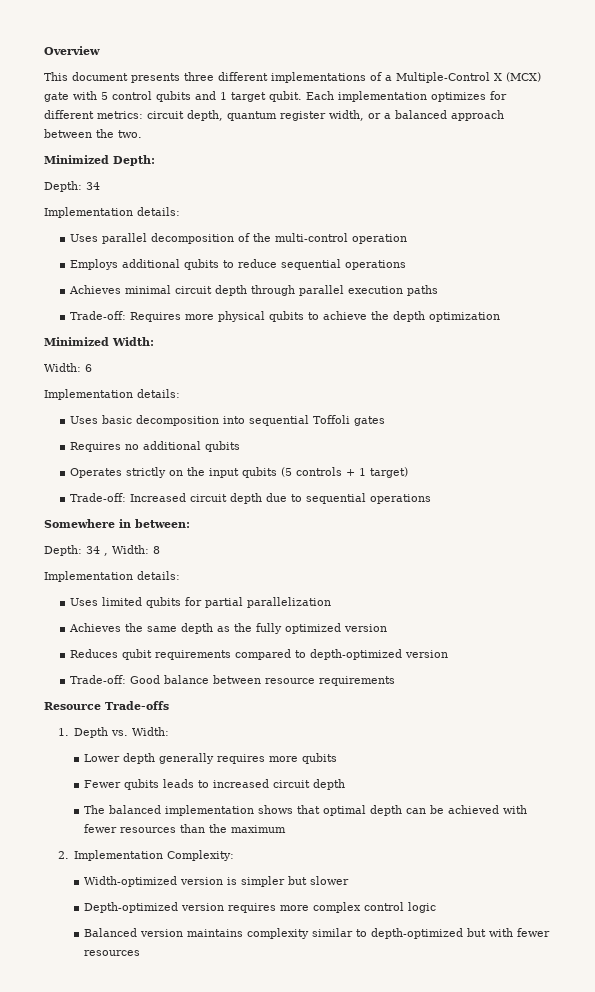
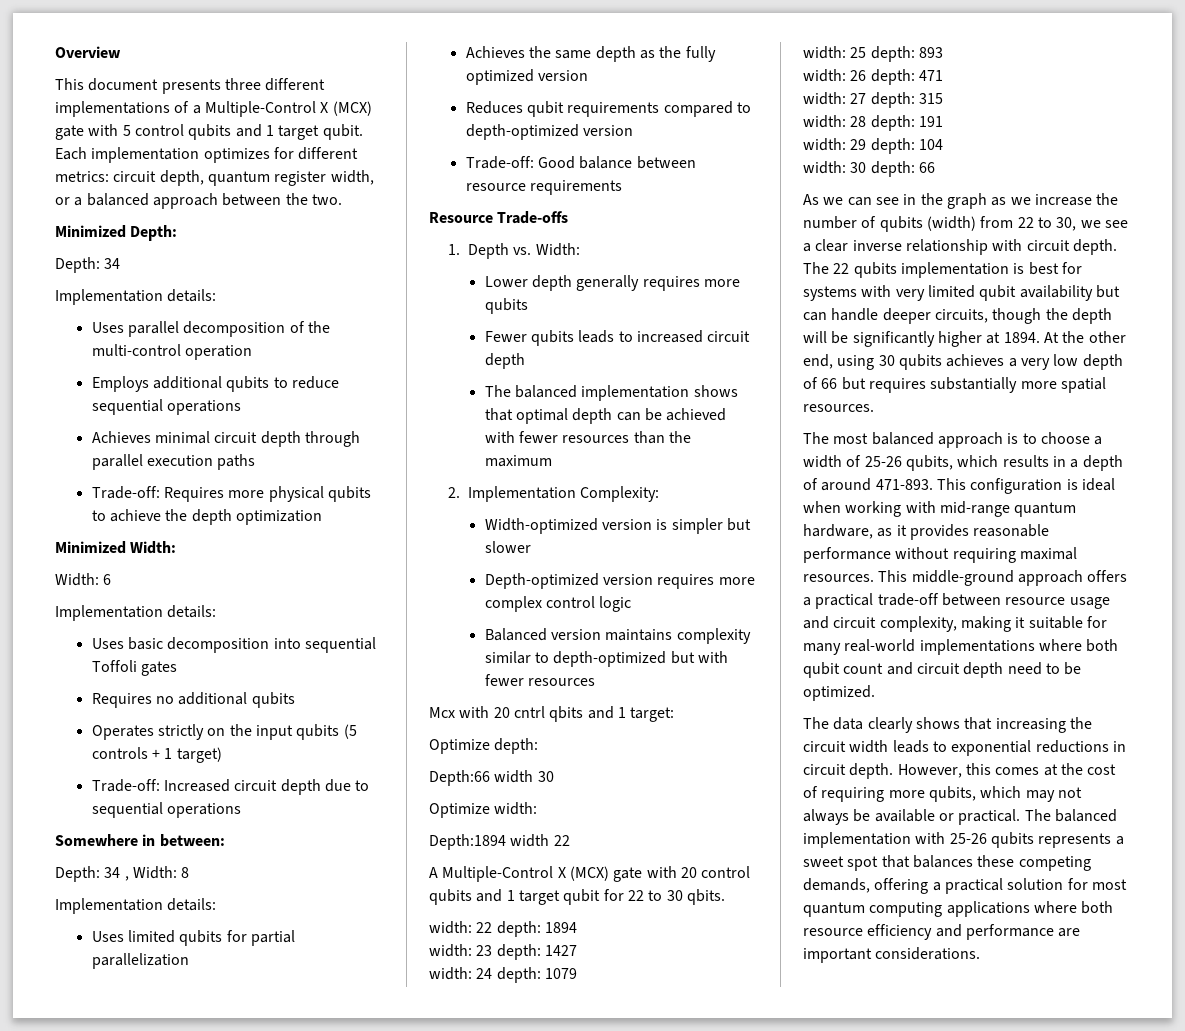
(140, 953) none -> [429,706,675,722] [429,738,539,754] [429,770,554,786] [429,802,538,818] [429,834,570,850] [429,866,751,882] [429,889,725,905] [429,921,577,937] [429,944,577,960] [429,967,577,983] [803,46,943,62] [803,69,943,85] [803,92,943,108] [803,115,943,131] [803,138,943,154] [803,161,935,177] [803,193,1119,209] [803,216,1128,232] [803,239,1117,255] [803,262,1082,278] [803,285,1120,301] [803,308,1112,324] [803,331,1126,347] [803,354,1123,370] [803,377,1106,393] [803,404,874,412] [803,432,1103,448] [803,455,1123,471] [803,478,1115,494] [803,501,1077,517] [803,524,1050,540] [803,547,1077,563] [803,570,1128,586] [803,593,1110,609] [803,616,1107,632] [803,639,1119,655] [803,662,1082,678] [803,685,875,701] [803,717,1092,733] [803,740,1126,756] [803,763,1117,779] [803,786,1082,802] [803,809,1117,825] [803,832,1124,848] [803,855,1091,871] [803,878,1127,894] [803,901,1114,917] [803,924,1081,940] [803,947,981,963] // Mcx with 20 cntrl qbits and 1 target: // Optimize depth: // Depth:66 width 30 // Optimize width: // Depth:1894 width 22 // A Multiple-Control X (MCX) gate with 20 control qubits and 1 target qubit for 22 to 30 qbits. // width: 22 depth: 1894 // width: 23 depth: 1427 // width: 24 depth: 1079 // width: 25 depth: 893 // width: 26 depth: 471 // width: 27 depth: 315 // width: 28 depth: 191 // width: 29 depth: 104 // width: 30 depth: 66 // As we can see in the graph as we increase the number of qubits (width) from 22 to 30, we see a clear inverse relationship with circuit depth. The 22 qubits implementation is best for systems with very limited qubit availability but can handle deeper circuits, though the depth will be significantly higher at 1894. At the other end, using 30 qubits achieves a very low depth of 66 but requires substantially more spatial resources. // The most balanced approach is to choose a width of 25-26 qubits, which results in a depth of around 471-893. This configuration is ideal when working with mid-range quantum hardware, as it provides reasonable performance without requiring maximal resources. This middle-ground approach offers a practical trade-off between resource usage and circuit complexity, making it suitable for many real-world implementations where both qubit count and circuit depth need to be optimized. // The data clearly shows that increasing the circuit width leads to exponential reductions in circuit depth. However, this comes at the cost of requiring more qubits, which may not always be available or practical. The balanced implementation with 25-26 qubits represents a sweet spot that balances these competing demands, offering a practical solution for most quantum computing applications where both resource efficiency and performance are important considerations.

